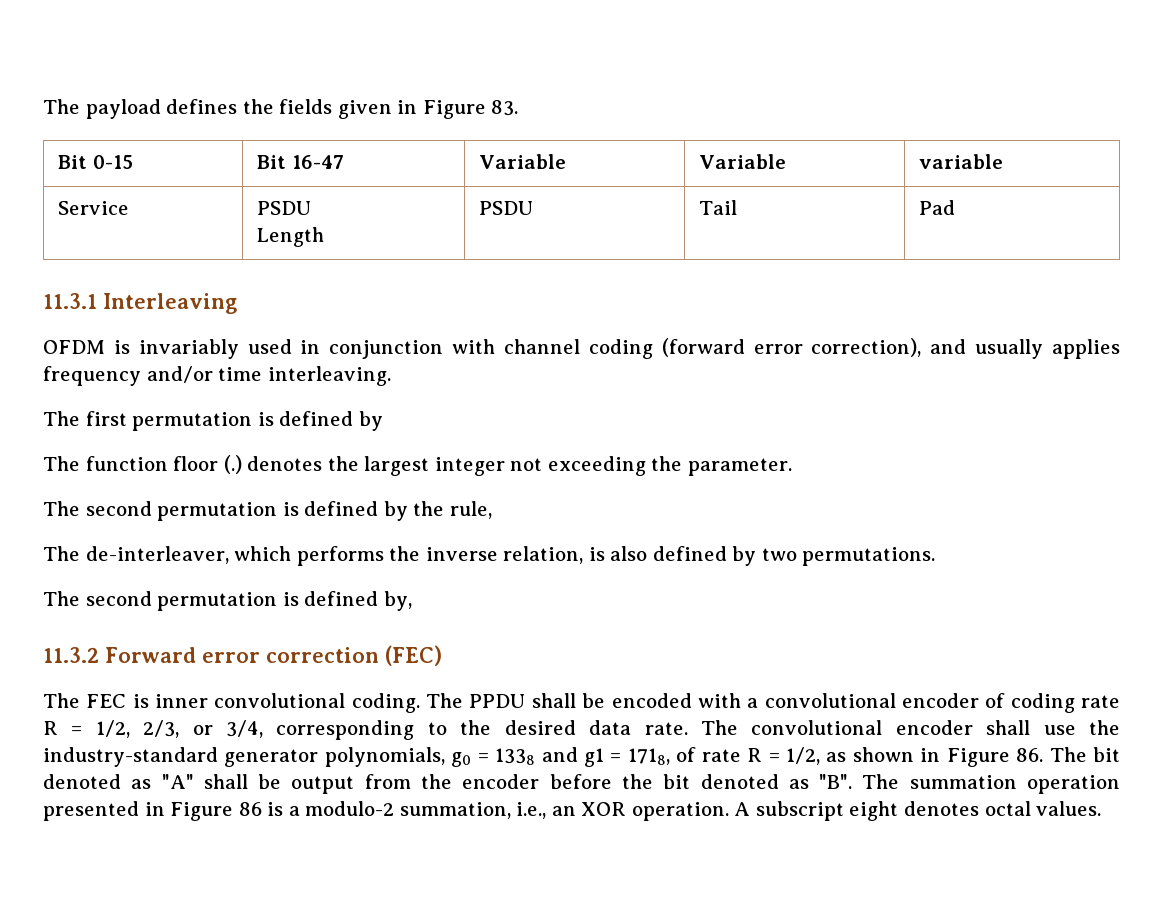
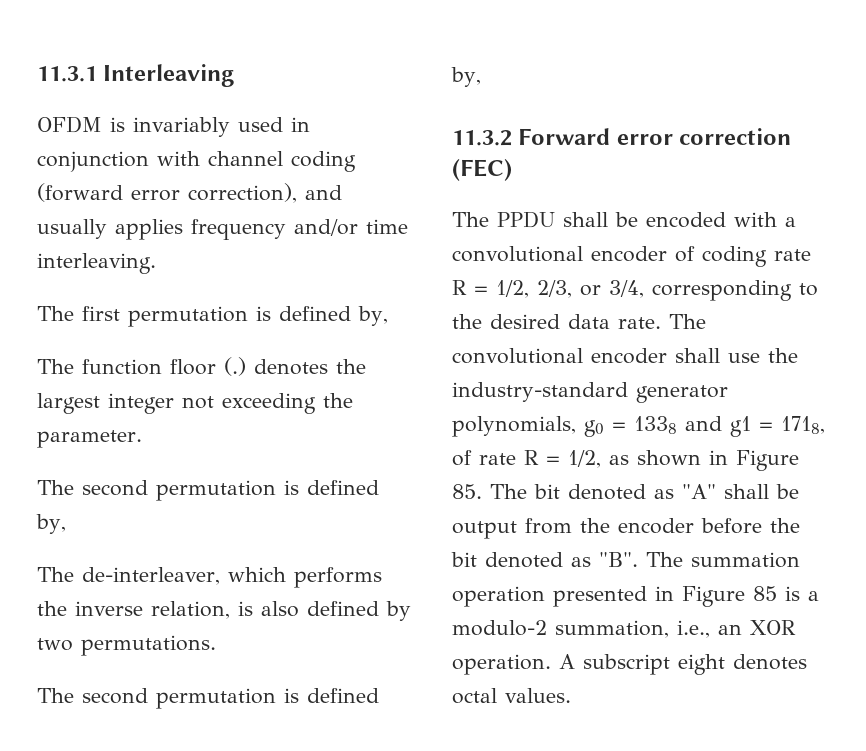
[43,99,519,119] [58,155,134,169] [257,155,345,169] [479,154,567,169] [699,154,787,169] [919,154,1004,169] [58,201,130,215] [257,201,312,215] [257,227,325,247] [479,201,534,215] [699,200,738,215] [919,200,956,215] The payload defines the fields given in Figure 83. // Bit 0-15 | Bit 16-47 | Variable | Variable | variable // Service | PSDU // Length | PSDU | Tail | Pad // -> (37, 74) none
[358,411,383,431] by -> [358,306,388,326] by,
[383,501,492,521] by the rule, -> [36,514,66,534] by,
[86,693,464,713] FEC is inner convolutional coding. The -> (489, 219) none
[1016,748,1044,762] 86. -> [452,484,482,499] 85.
[238,802,262,816] 86 -> [753,586,777,601] 85

